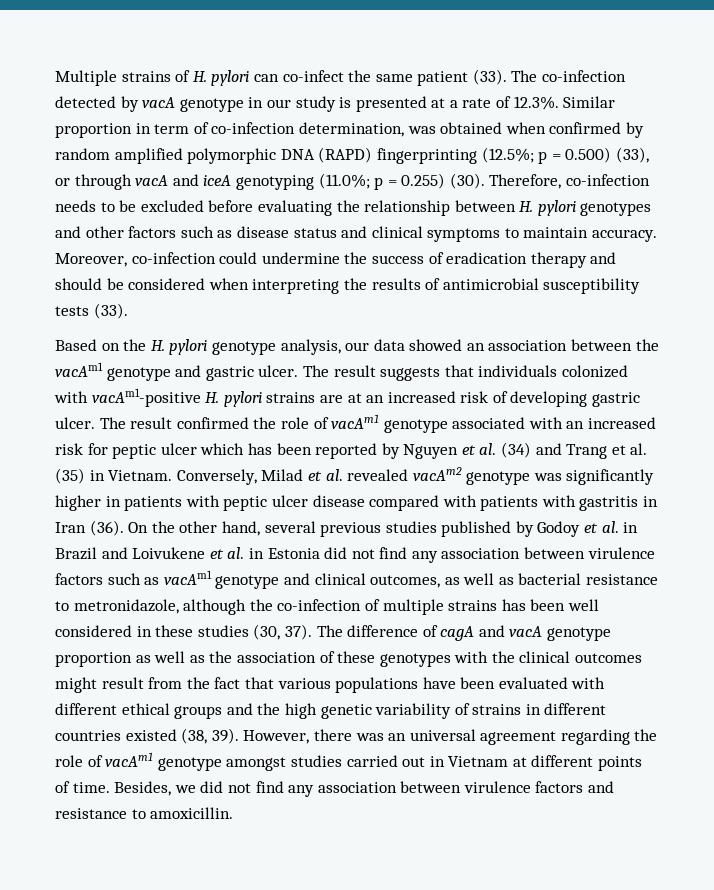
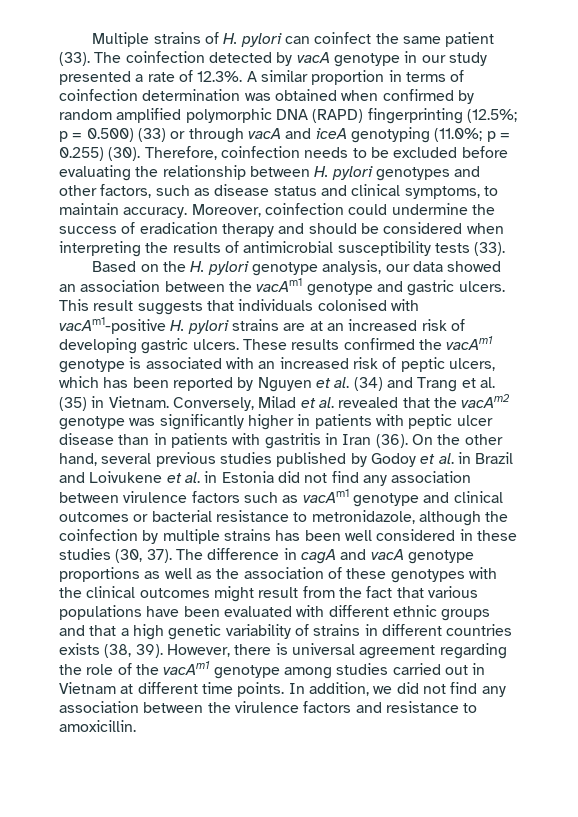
[282,70,344,82] co-infect -> [314,32,372,44] coinfect
[542,70,627,82] co-infection -> [125,51,205,63] coinfection
[339,96,446,112] is presented at -> [59,71,131,85] presented
[563,96,616,108] [55,122,404,138] Similar proportion in term of co-infection determination, -> [246,70,465,85] [59,89,241,101] A similar proportion in terms of coinfection determination
[615,147,649,163] (33), -> [137,128,166,142] (33)
[566,174,651,186] co-infection -> [220,146,300,158] coinfection
[128,226,177,238] factors -> [100,184,152,198] factors,
[427,228,501,242] symptoms -> [404,186,480,199] symptoms,
[131,252,216,264] co-infection -> [264,203,344,215] coinfection
[258,365,329,377] ulcer. The -> [458,281,505,292] [59,299,89,311] ulcers. This
[561,365,628,378] colonized -> [317,299,387,311] colonised
[55,414,448,433] ulcer. The result confirmed the role of vacAm1 genotype -> [192,336,494,350] [59,357,142,373] ulcers. These results confirmed the vacAm1 genotype is
[87,443,197,459] for peptic ulcer -> [382,357,495,372] of peptic ulcers,
(409, 475) none -> [402,397,457,408] that the
[369,495,477,511] compared with -> [118,433,167,445] than in
[370,573,514,588] outcomes, as well as -> [59,512,149,522] outcomes or
[277,599,380,611] co-infection of -> [59,529,159,544] coinfection by
[422,625,438,637] of -> [283,548,297,560] in
[55,652,132,667] proportion -> [59,567,140,582] proportions
[121,703,170,715] ethical -> [392,605,437,617] ethnic
[257,703,281,715] the -> [89,625,129,636] that a
[125,729,177,741] existed -> [59,643,100,655] exists
[355,733,407,741] was an -> [275,643,288,655] is
[105,752,287,771] vacAm1 genotype amongst -> [135,661,332,679] the vacAm1 genotype among
[598,756,643,771] [55,781,172,796] points of time. Besides, -> [201,682,369,697] time points. In addition,
(462, 787) none -> [207,702,231,713] the

